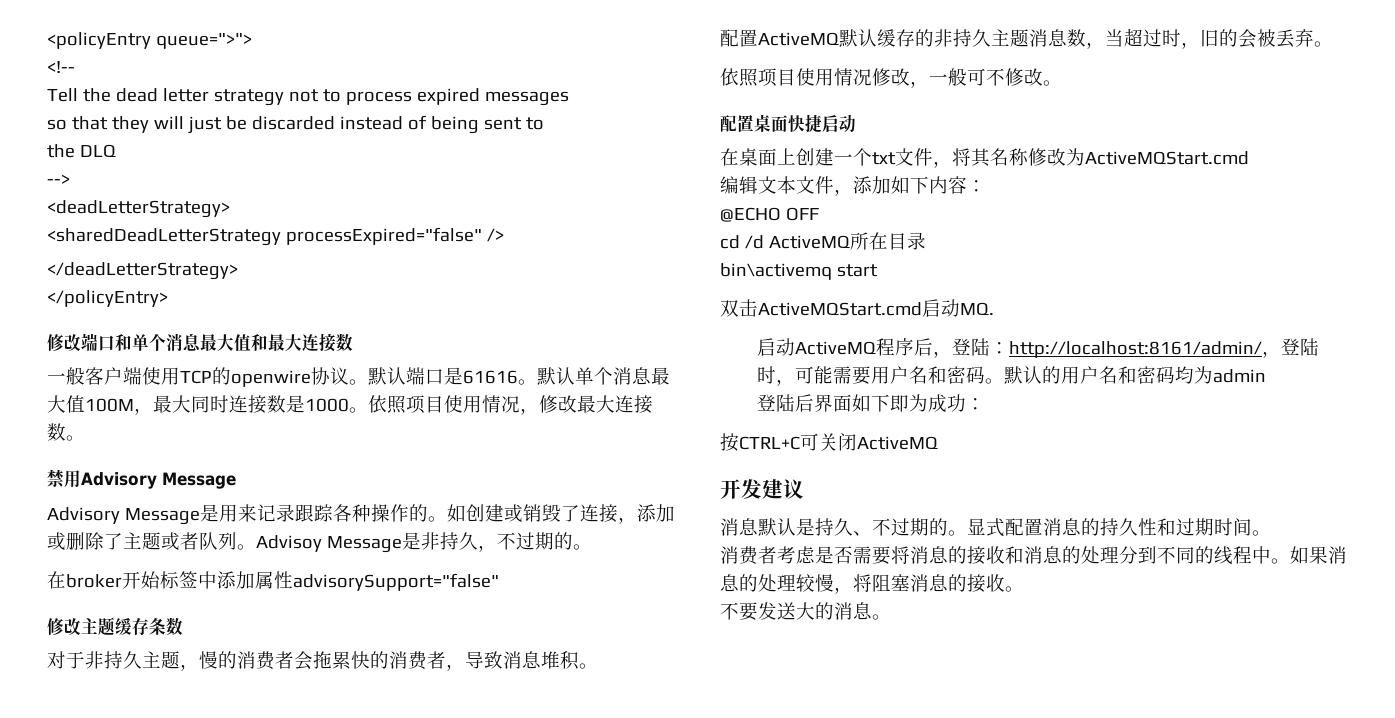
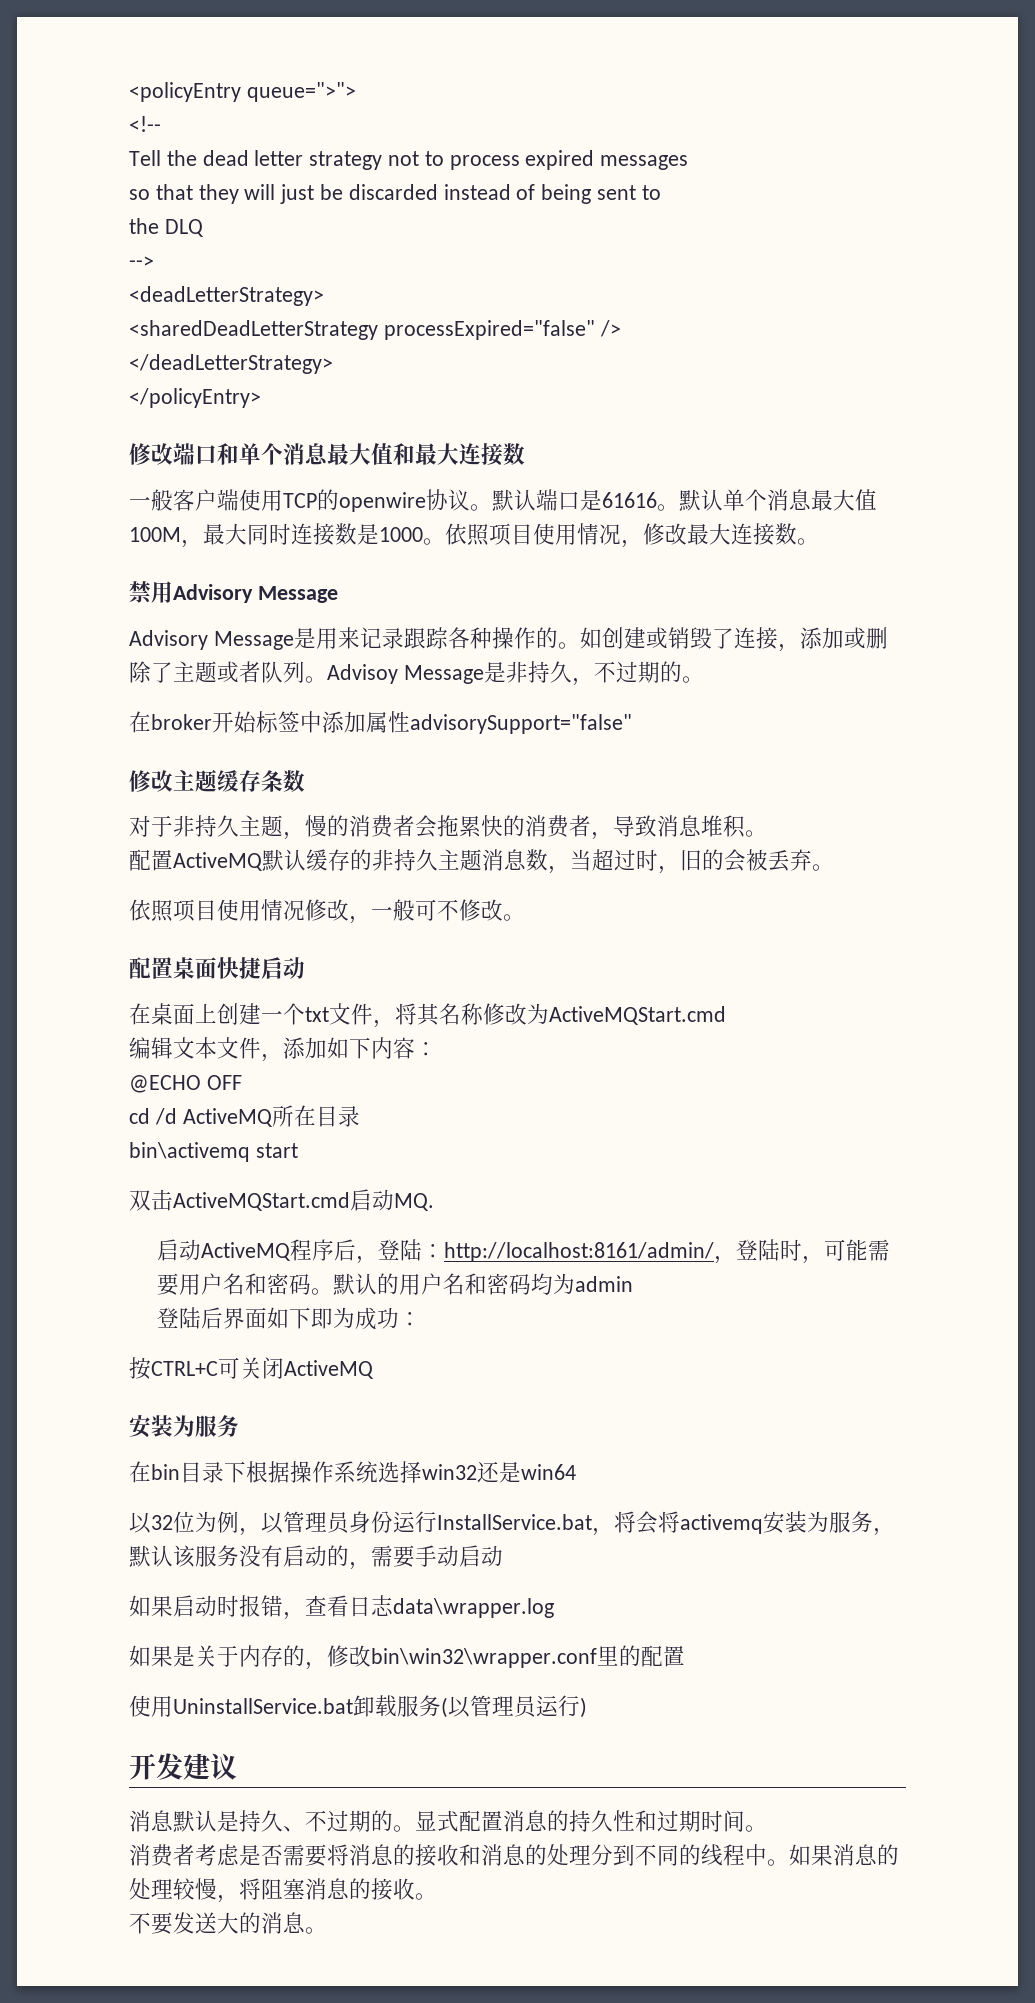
(938, 443) none -> [129,1415,239,1438] [129,1461,576,1483] [129,1511,895,1536] [129,1545,503,1570] [129,1595,554,1620] [129,1645,685,1670] [129,1695,587,1718] // 安装为服务 // 在bin目录下根据操作系统选择win32还是win64 // 以32位为例，以管理员身份运行InstallService.bat，将会将activemq安装为服务，默认该服务没有启动的，需要手动启动 // 如果启动时报错，查看日志data\wrapper.log // 如果是关于内存的，修改bin\win32\wrapper.conf里的配置 // 使用UninstallService.bat卸载服务(以管理员运行)

